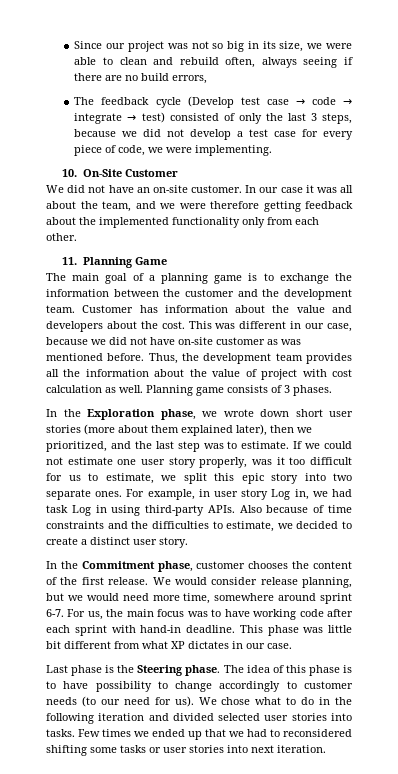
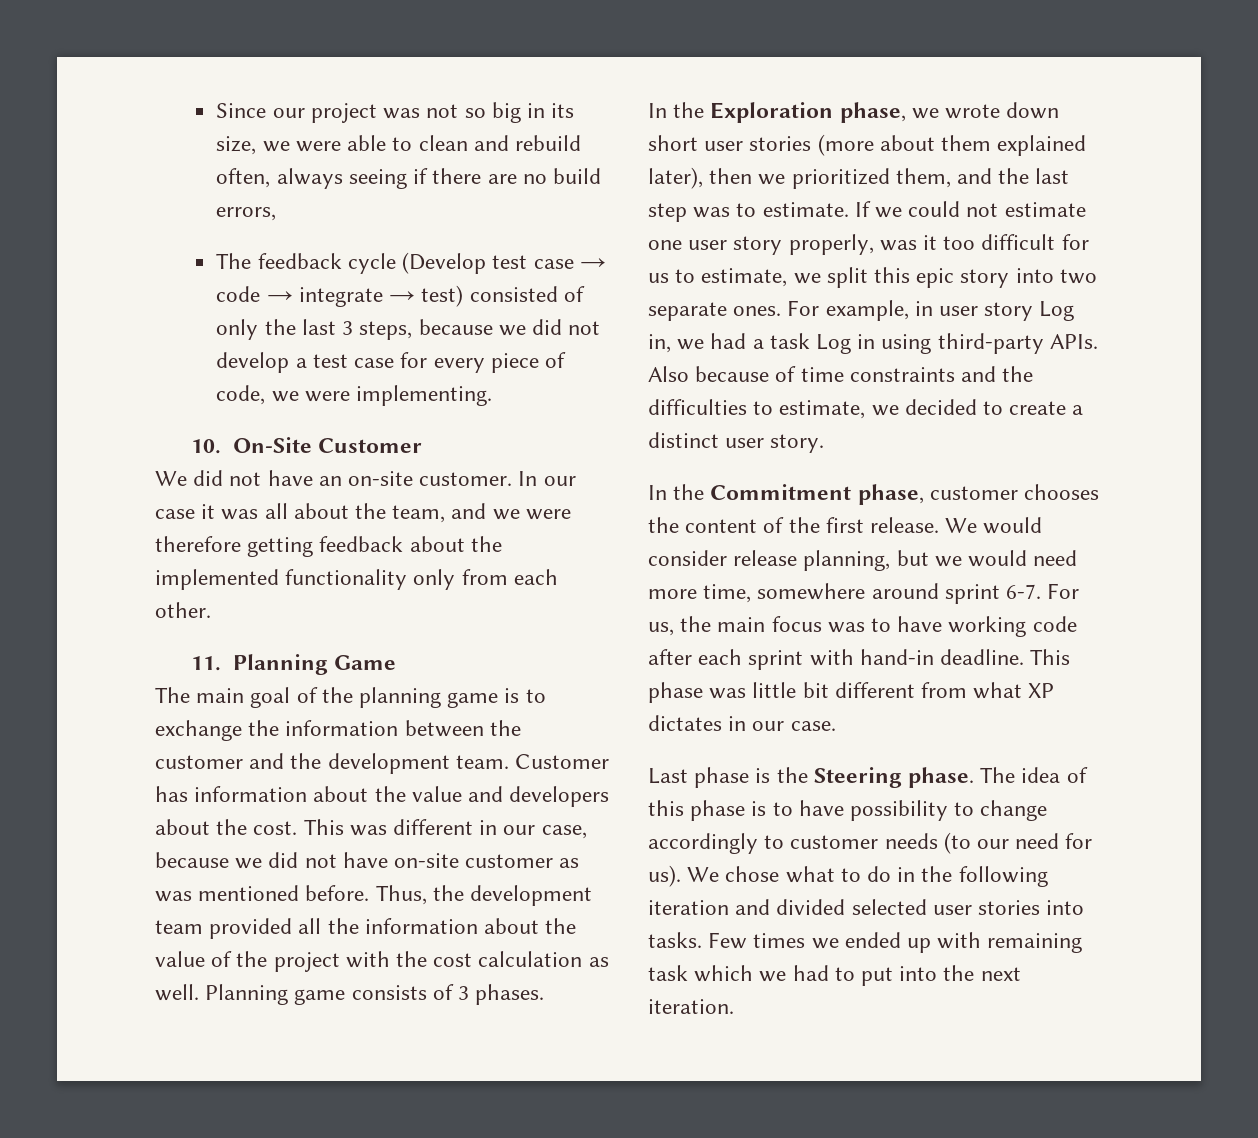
[148,275,155,281] a -> [321,687,353,703] the
[306,353,353,364] provides -> [209,918,293,939] provided
(257, 373) none -> [236,951,268,967] the
(327, 373) none -> [396,951,428,967] the
[46,441,107,452] prioritized, -> [791,168,951,189] prioritized them,
(352, 493) none -> [752,339,764,349] a
[205,729,352,737] [46,745,248,756] that we had to reconsidered shifting some tasks or user stories into -> [937,932,1083,953] [648,965,975,986] with remaining task which we had to put into the

